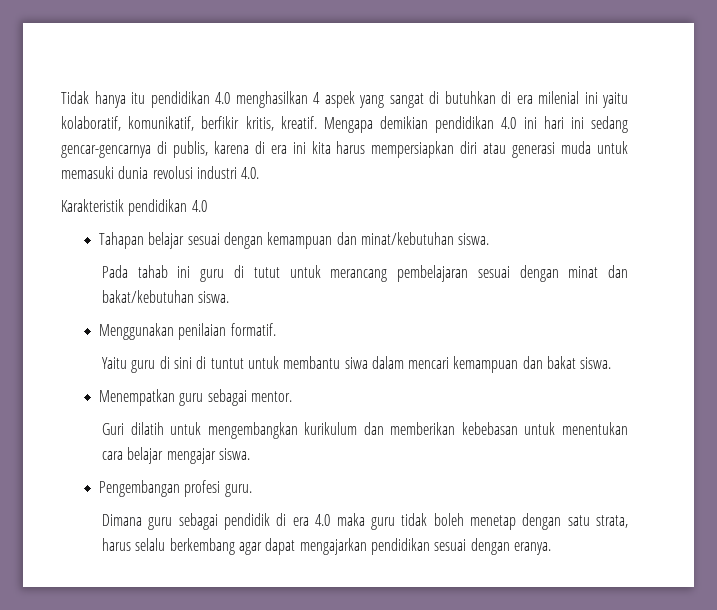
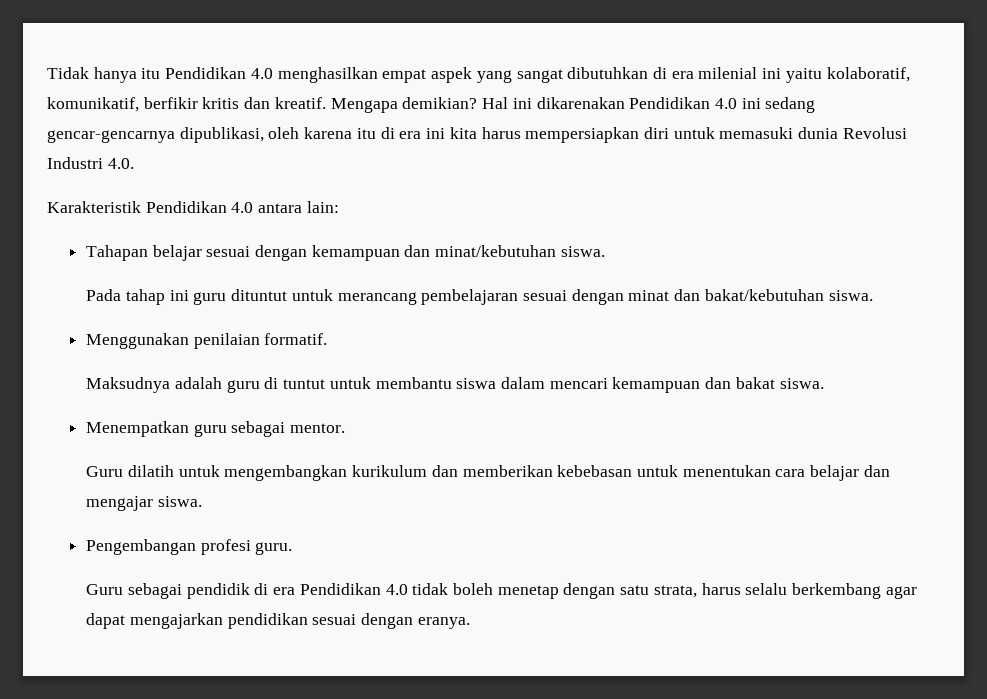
[150,91,210,108] pendidikan -> [165,67,247,79] Pendidikan
[313,92,320,104] 4 -> [382,69,427,83] empat
[429,91,496,104] di butuhkan -> [567,67,649,79] dibutuhkan
[245,116,629,133] [61,141,249,158] kritis, kreatif. Mengapa demikian pendidikan 4.0 ini hari ini sedang gencar-gencarnya di publis, karena -> [202,97,816,113] [47,127,376,143] kritis dan kreatif. Mengapa demikian? Hal ini dikarenakan Pendidikan 4.0 ini sedang gencar-gencarnya dipublikasi, oleh karena itu
[483,141,592,158] atau generasi muda -> (669, 133) none
[152,166,237,179] revolusi industri -> [842,127,907,139] [47,157,103,169] Revolusi Industri
[128,199,207,216] pendidikan 4.0 -> [145,201,339,213] Pendidikan 4.0 antara lain:
[137,265,168,278] tahab -> [125,289,165,305] tahap
[233,265,280,278] di tutut -> [231,289,288,301] dituntut
[101,356,192,373] Yaitu guru di sini -> [86,377,260,393] Maksudnya adalah guru
[344,357,368,369] siwa -> [456,378,497,389] siswa
[101,423,124,435] Guri -> [86,466,124,477] Guru
(164, 455) none -> [863,465,890,477] dan
[101,514,173,530] Dimana guru -> [86,584,124,595] Guru
[315,513,395,530] 4.0 maka guru -> [299,583,408,595] Pendidikan 4.0

